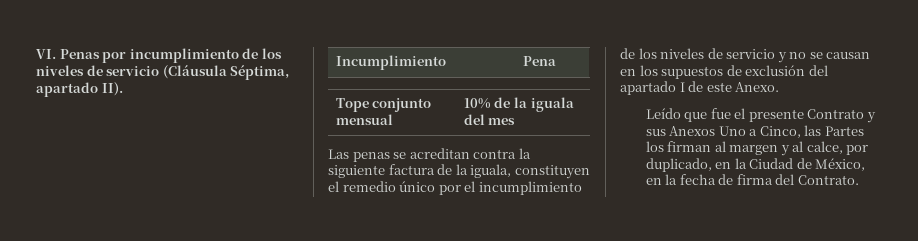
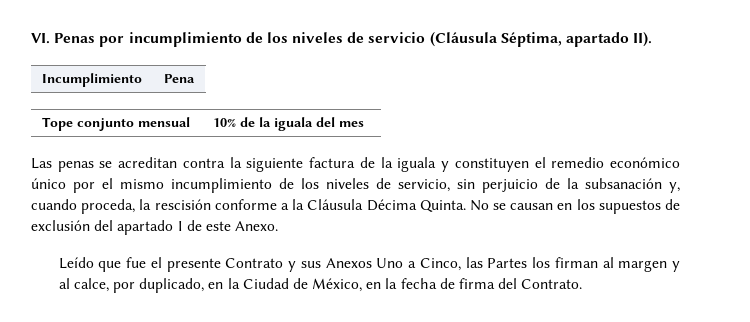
[470,164,512,178] iguala, -> [397,157,450,172] iguala y
(396, 186) none -> [610,157,681,168] económico
[478,181,582,195] [620,48,807,63] incumplimiento de los niveles de servicio y no -> [120,178,680,193] [31,199,489,214] mismo incumplimiento de los niveles de servicio, sin perjuicio de la subsanación y, cuando proceda, la rescisión conforme a la Cláusula Décima Quinta. No

